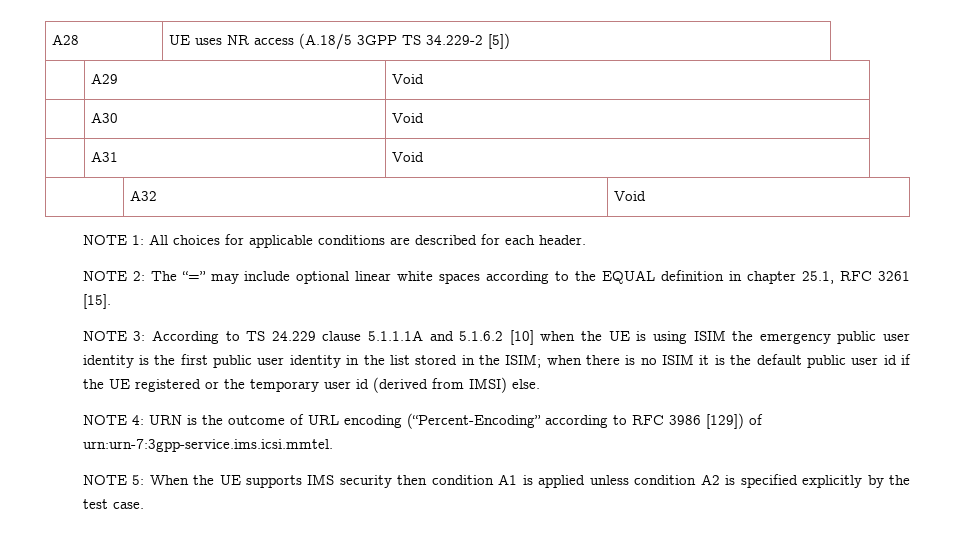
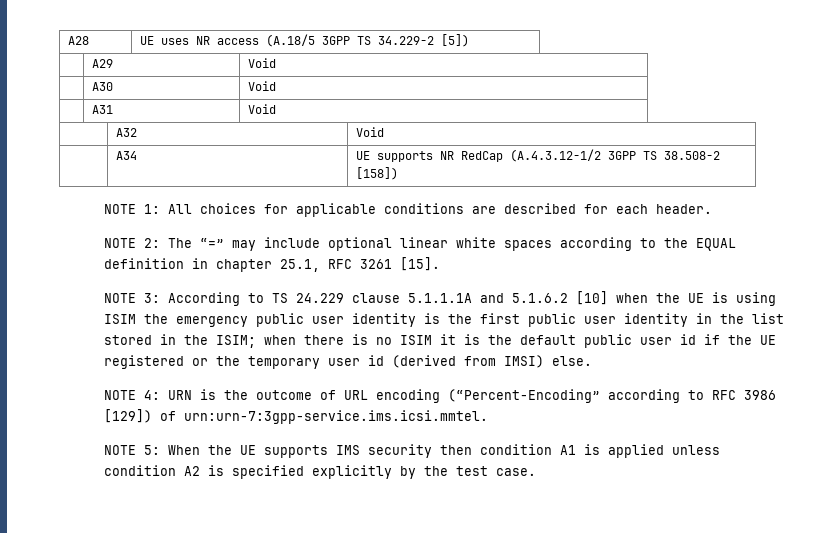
(646, 196) none -> [115,151,137,160] [355,149,720,162] [355,167,398,180] // | A34 | UE supports NR RedCap (A.4.3.12-1/2 3GPP TS 38.508-2 [158])

